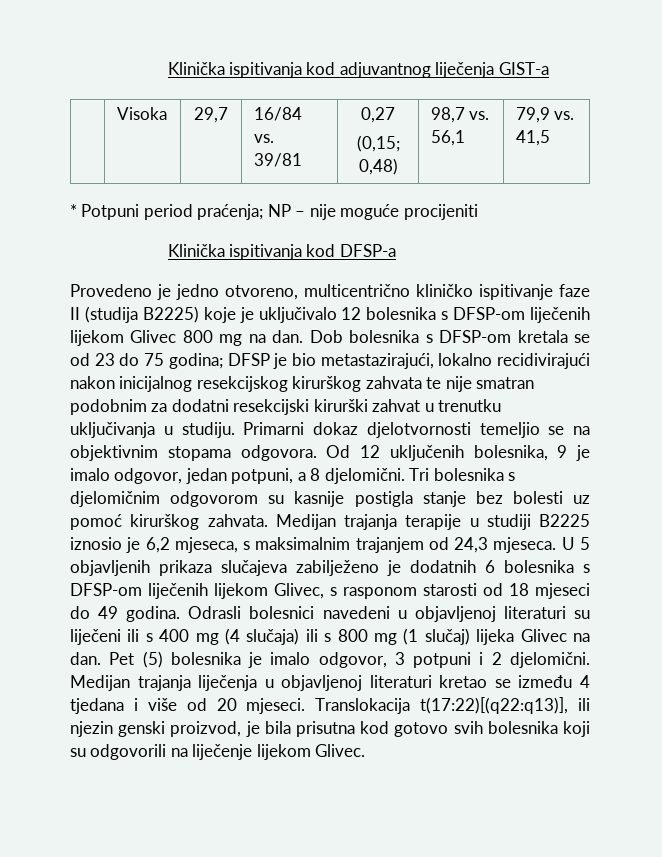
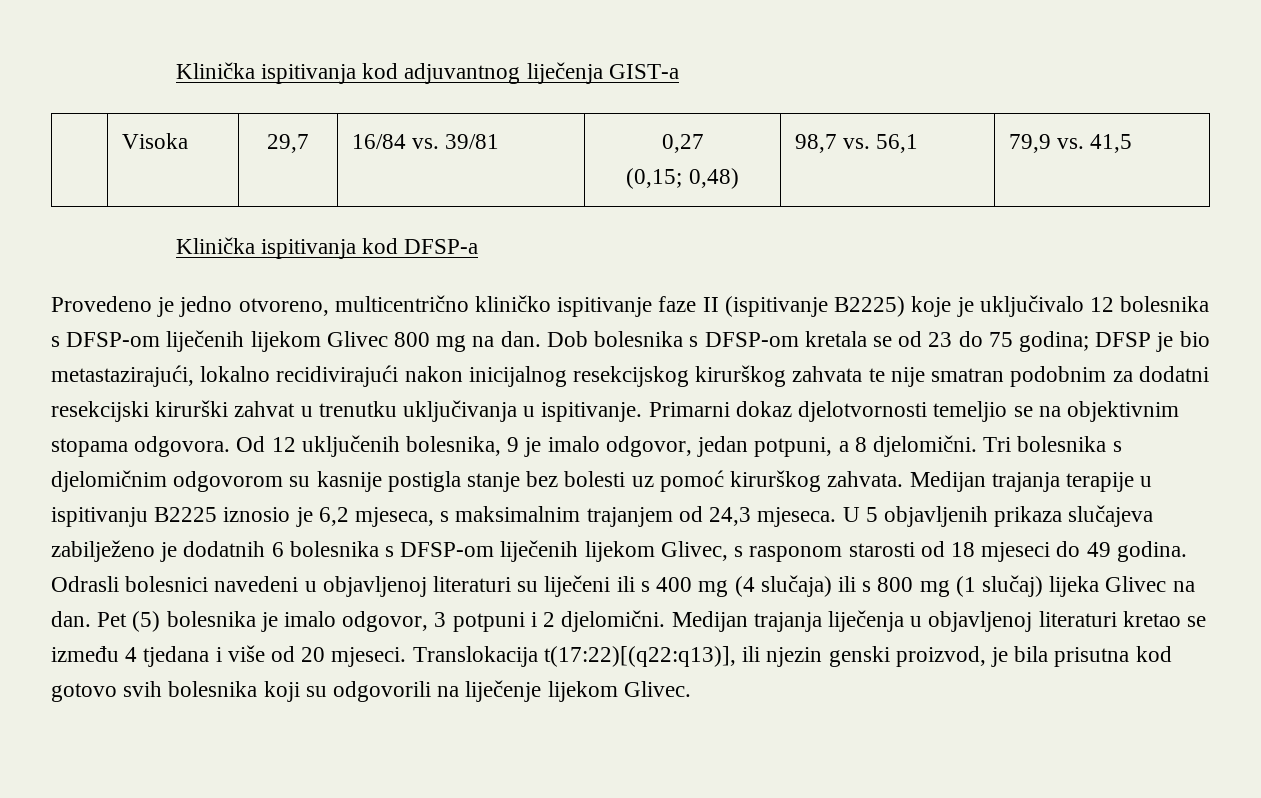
[70,204,478,220] // * Potpuni period praćenja; NP – nije moguće procijeniti -> (1133, 143) none
[84,306,138,323] (studija -> [724,296,828,317] (ispitivanje
[181,422,235,438] studiju. -> [541,402,643,422] ispitivanje.
[486,514,531,530] studiji -> [51,507,148,527] ispitivanju

